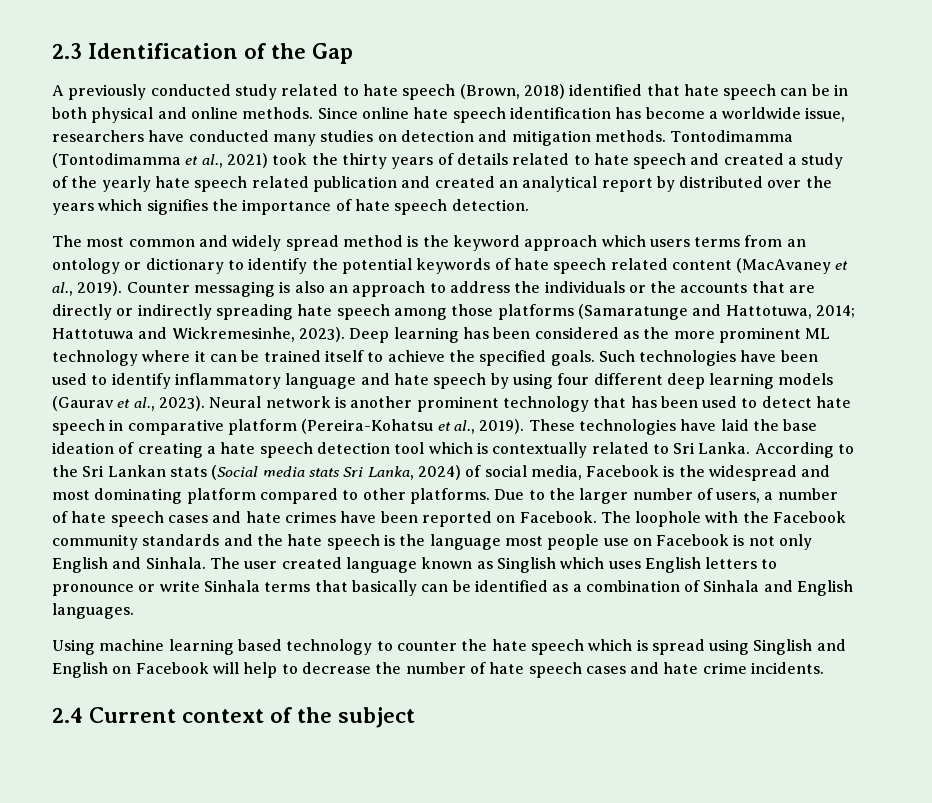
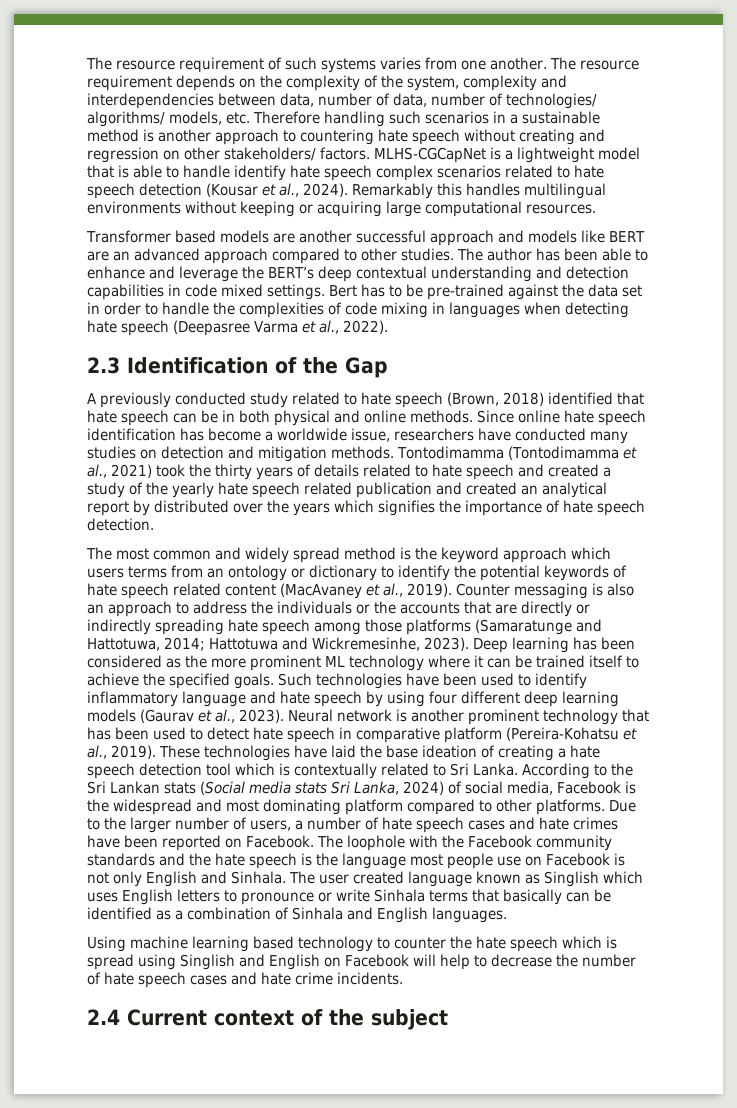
(52, 51) none -> [86,57,639,73] [87,75,567,91] [87,93,597,109] [87,111,600,127] [87,129,605,145] [87,147,640,163] [87,165,604,181] [87,183,606,199] [87,201,596,217] [86,230,645,246] [87,248,648,264] [87,266,629,282] [87,284,642,300] [87,302,629,318] [87,320,388,336] The resource requirement of such systems varies from one another. The resource requirement depends on the complexity of the system, complexity and interdependencies between data, number of data, number of technologies/ algorithms/ models, etc. Therefore handling such scenarios in a sustainable method is another approach to countering hate speech without creating and regression on other stakeholders/ factors. MLHS-CGCapNet is a lightweight model that is able to handle identify hate speech complex scenarios related to hate speech detection (Kousar et al., 2024). Remarkably this handles multilingual environments without keeping or acquiring large computational resources. // Transformer based models are another successful approach and models like BERT are an advanced approach compared to other studies. The author has been able to enhance and leverage the BERT’s deep contextual understanding and detection capabilities in code mixed settings. Bert has to be pre-trained against the data set in order to handle the complexities of code mixing in languages when detecting hate speech (Deepasree Varma et al., 2022). //

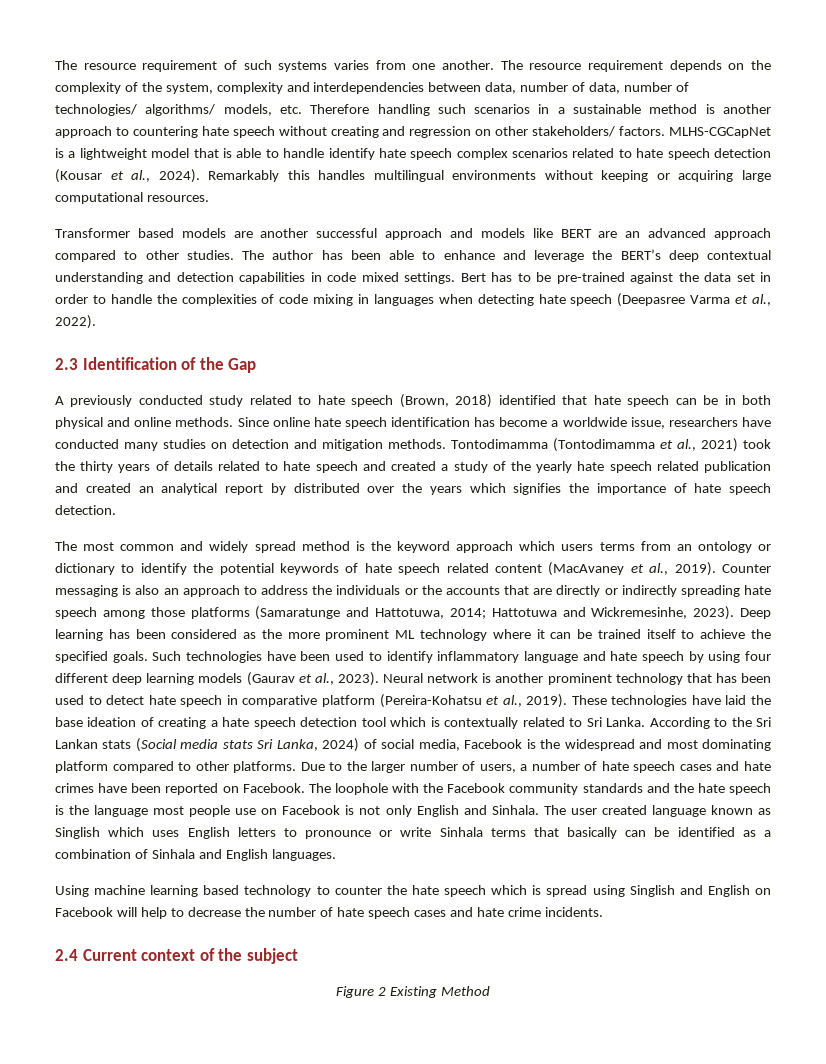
(448, 1019) none -> [336,986,490,998] // Figure 2 Existing Method

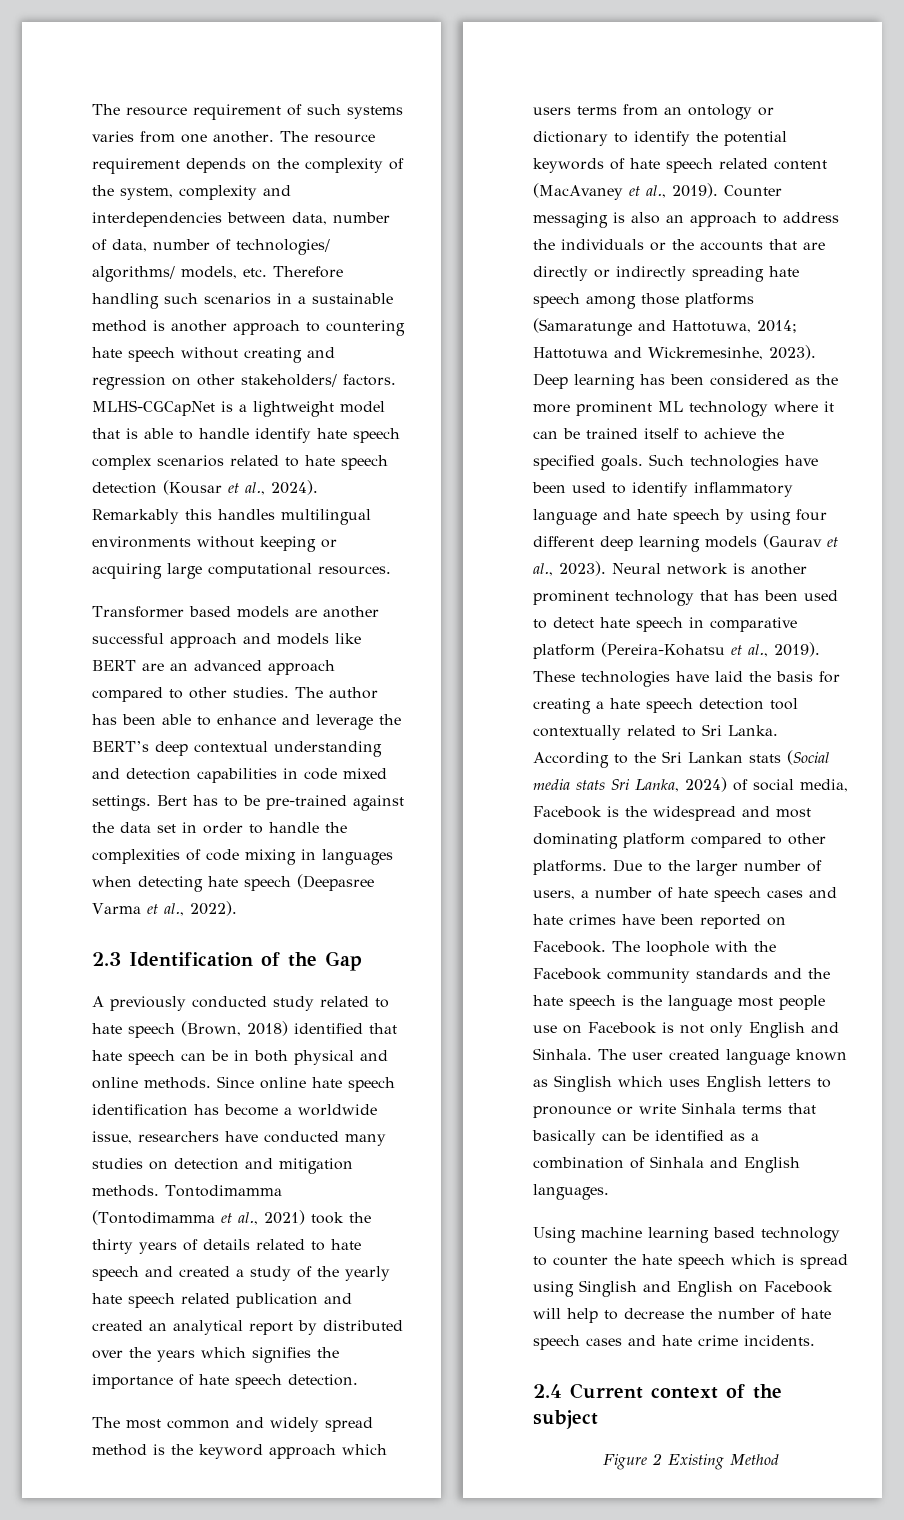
[55,717,154,727] base ideation of -> [776,671,840,683] basis for
[390,717,440,727] which is -> (798, 704) none

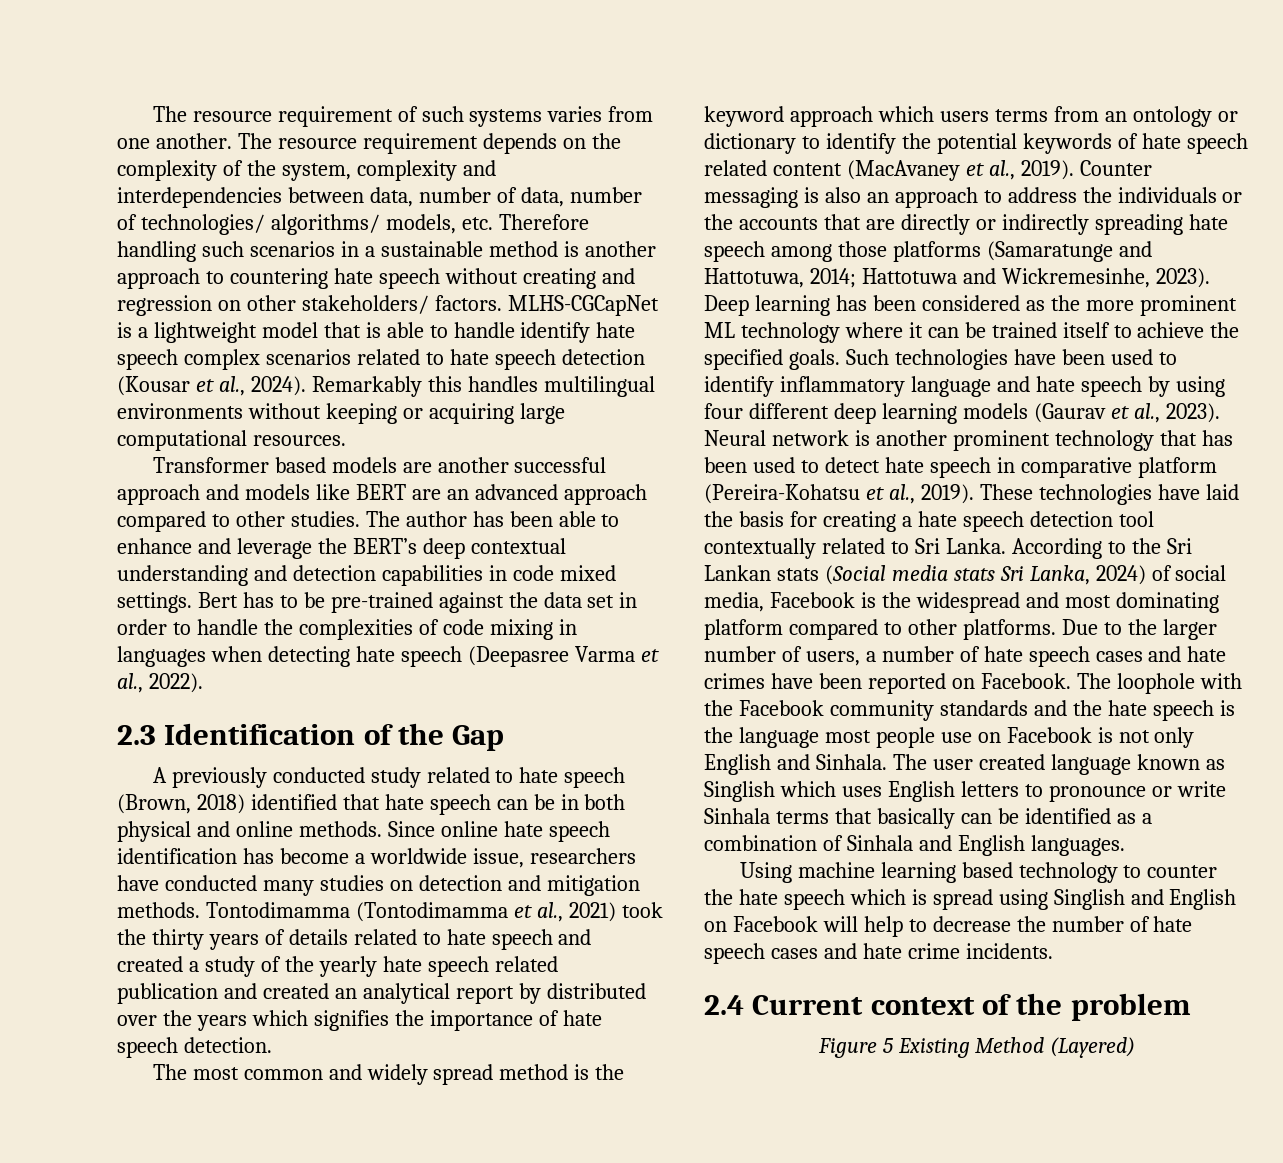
[533,1410,598,1429] subject -> [1070,993,1191,1021] problem
[652,1453,663,1465] 2 -> [882,1038,894,1053] 5
(780, 1459) none -> [1050,1037,1136,1058] (Layered)

